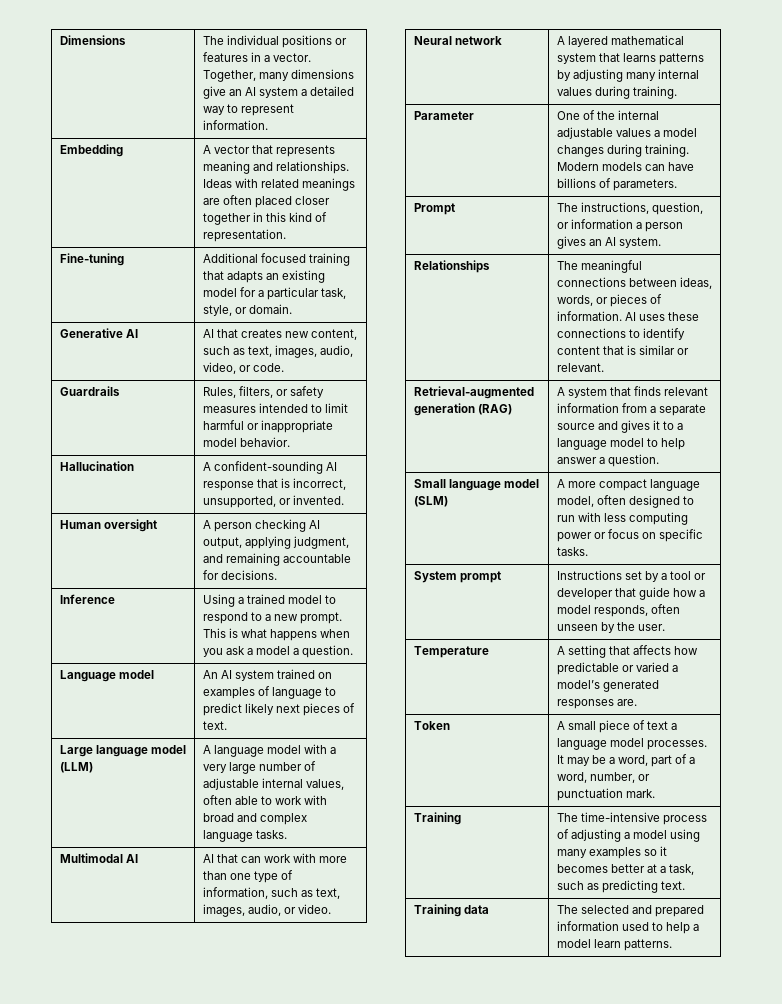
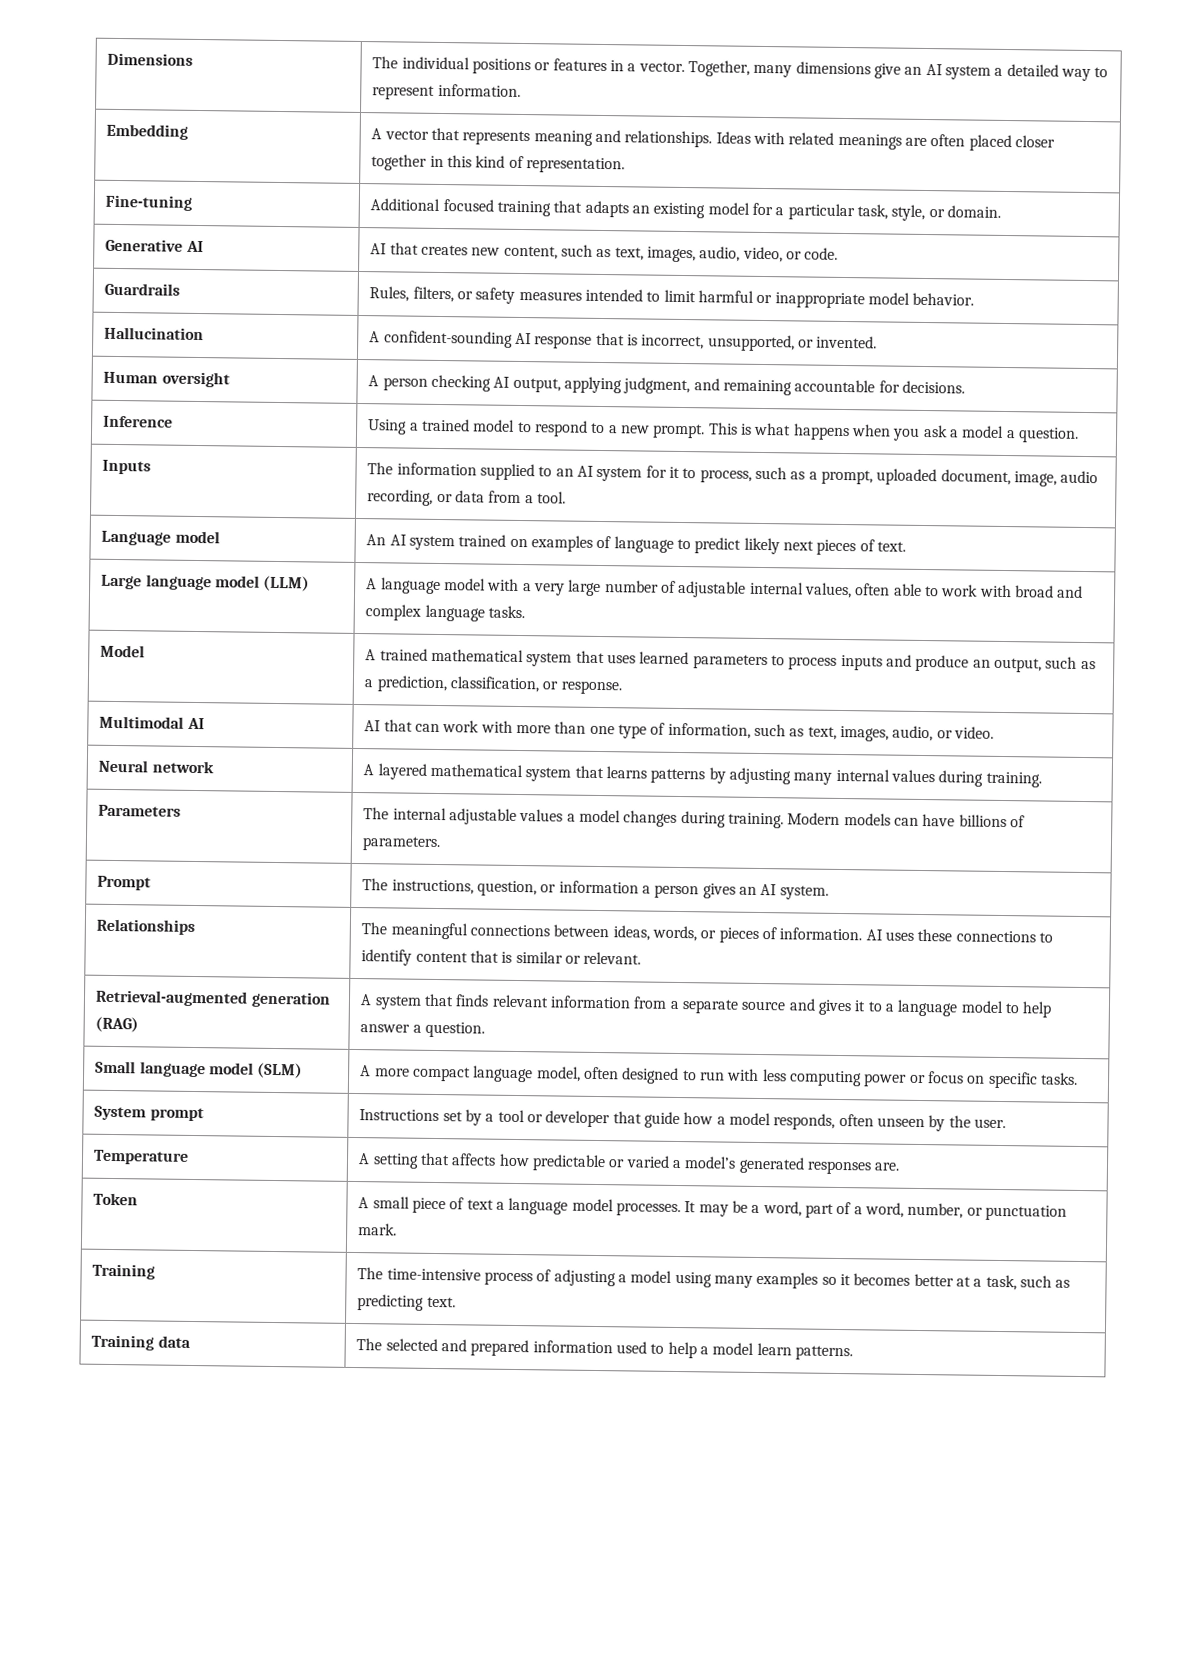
(354, 651) none -> [102,459,152,475] [367,462,1099,487] [367,489,567,506] // Inputs | The information supplied to an AI system for it to process, such as a prompt, uploaded document, image, audio recording, or data from a tool.
(287, 834) none -> [100,644,146,658] [365,648,1096,673] [364,675,622,695] // Model | A trained mathematical system that uses learned parameters to process inputs and produce an output, such as a prediction, classification, or response.
[413,111,474,120] [556,110,615,120] Parameter | One of the -> [98,804,182,817] [363,807,390,820] Parameters | The

